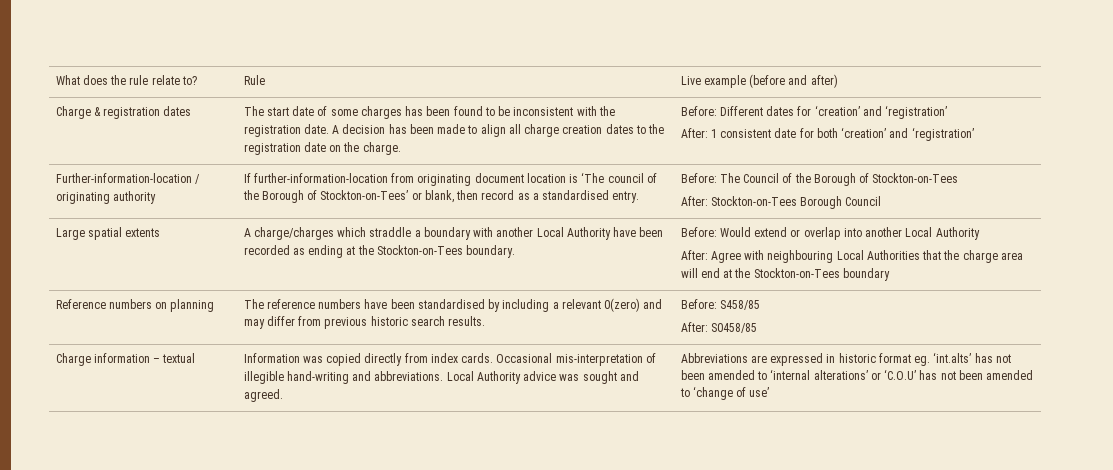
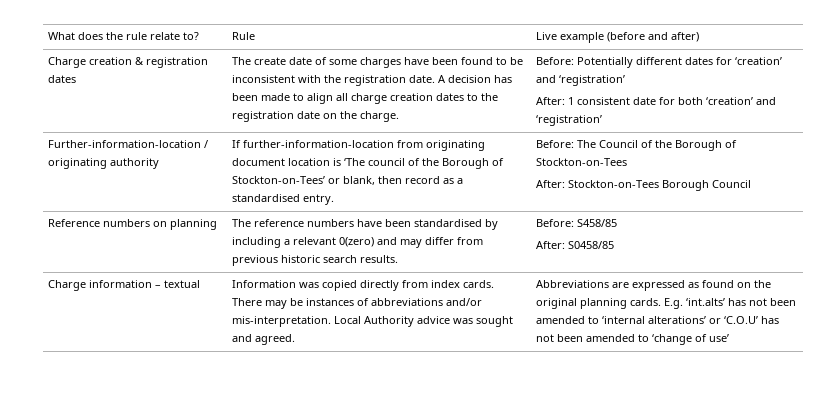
(91, 112) none -> [89,57,133,65] creation
[266,107,289,116] start -> [254,57,287,65] create
[405,106,424,116] has -> [404,57,430,65] have
[719,106,763,116] Different -> [577,57,683,68] Potentially different
[55,227,161,240] [243,227,664,240] [243,245,516,258] [680,227,980,240] [680,250,1023,263] [680,268,890,281] // Large spatial extents | A charge/charges which straddle a boundary with another Local Authority have been recorded as ending at the Stockton-on-Tees boundary. | Before: Would extend or overlap into another Local Authority // After: Agree with neighbouring Local Authorities that the charge area will end at the Stockton-on-Tees boundary -> (752, 184) none
[496,353,656,366] [243,371,444,384] Occasional mis-interpretation of illegible hand-writing and abbreviations. -> [232,298,483,309] [232,316,332,327] There may be instances of abbreviations and/or mis-interpretation.
[826,353,931,366] in historic format eg. -> [688,280,772,288] [536,298,684,309] as found on the original planning cards. E.g.

